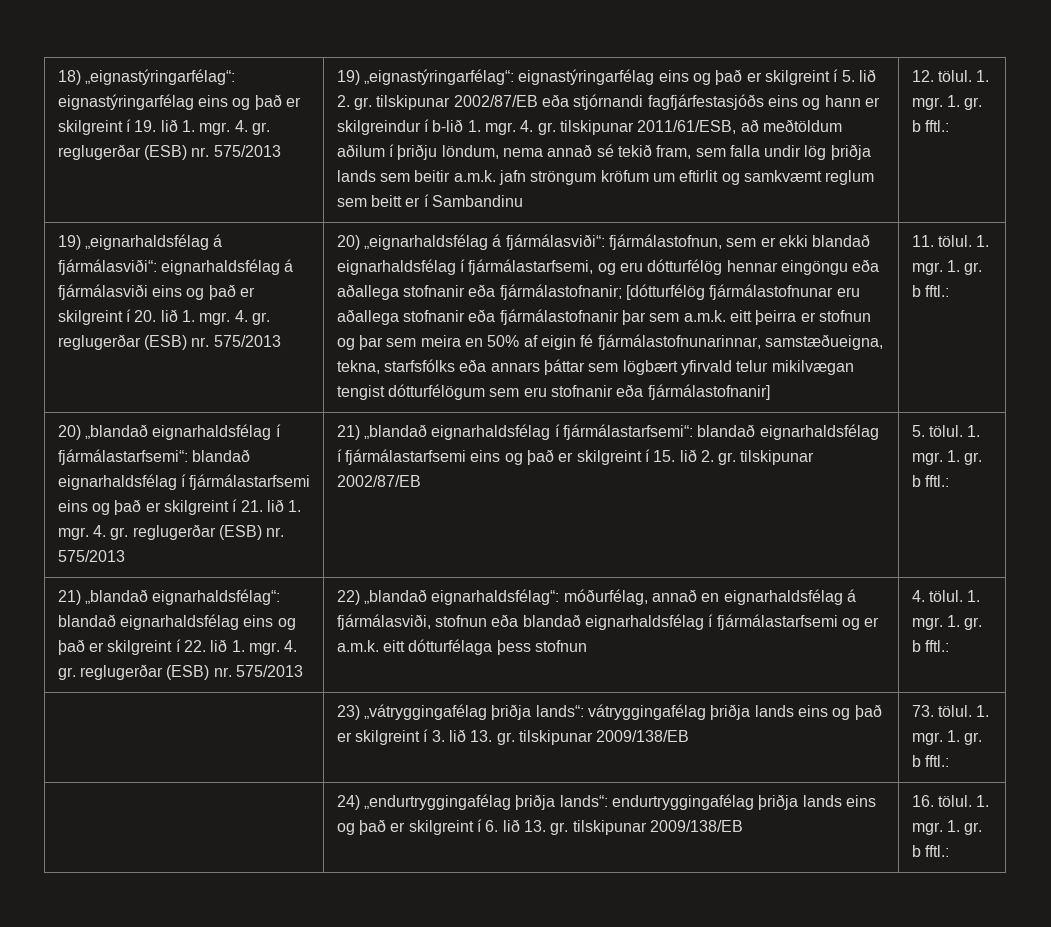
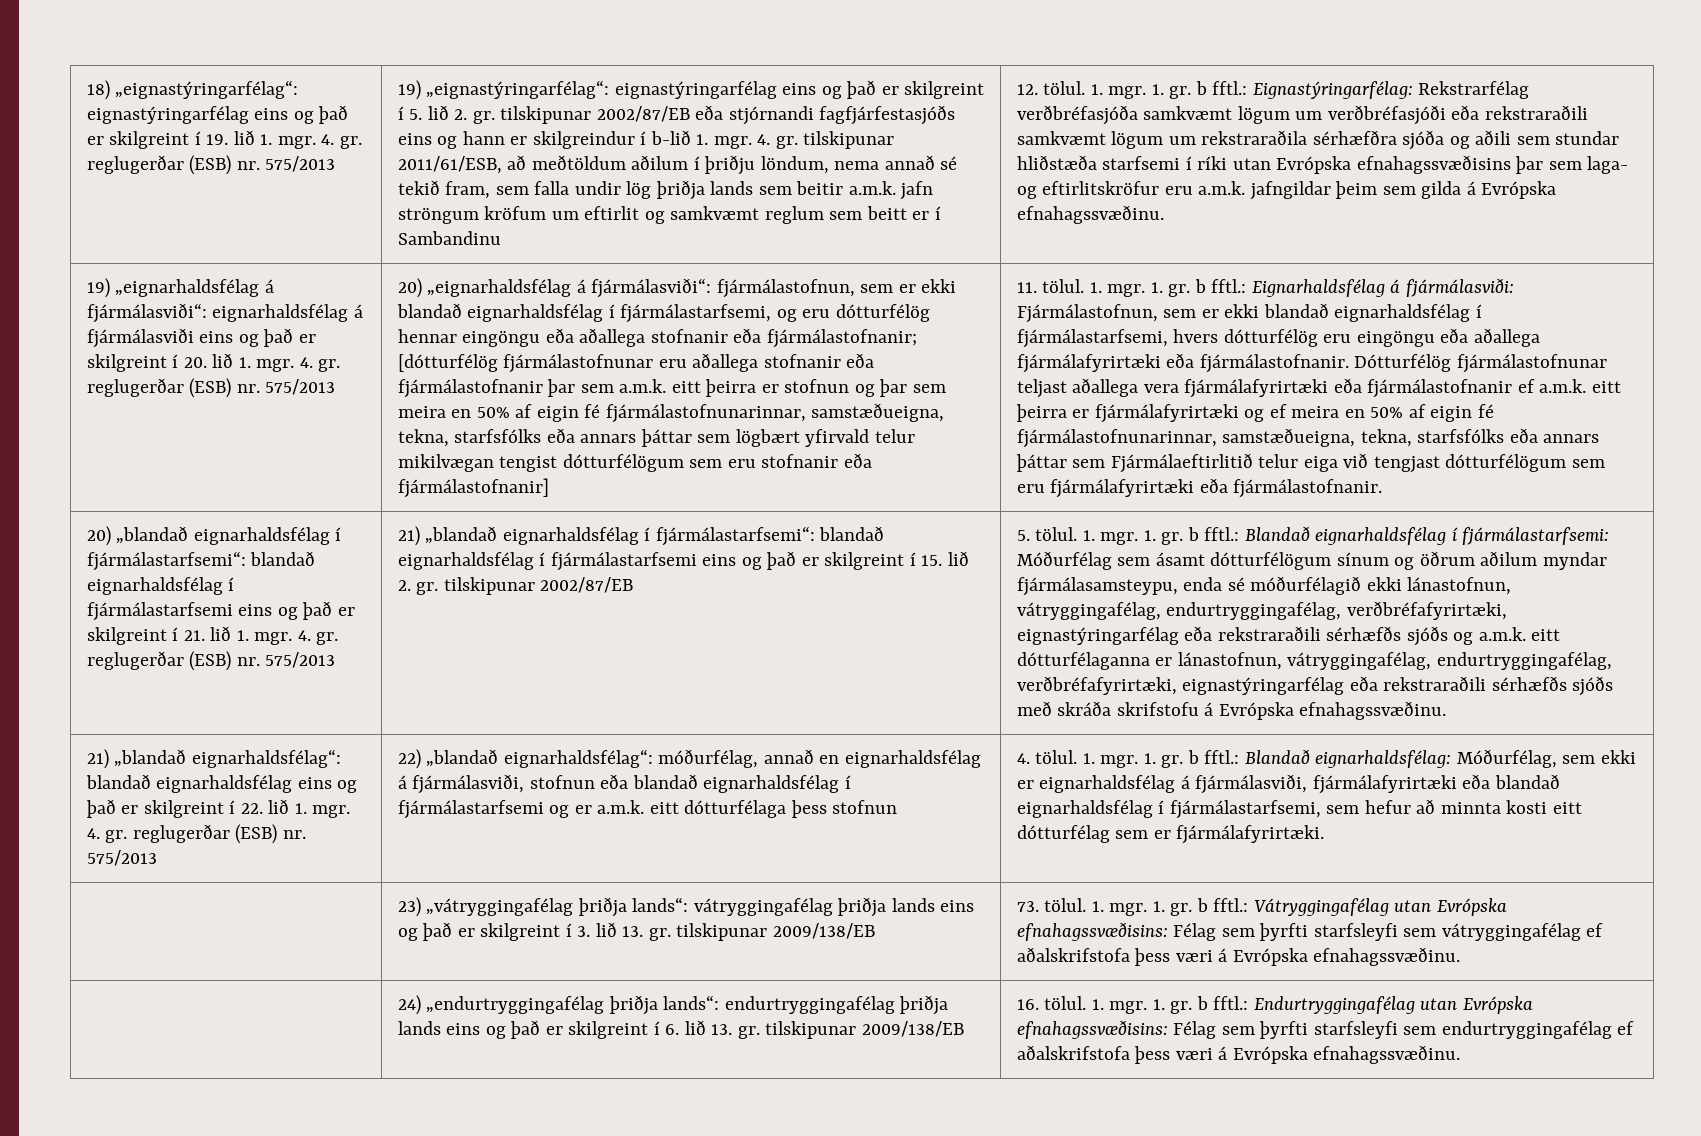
(949, 126) none -> [1252,81,1530,99] [1016,105,1588,125] [1016,130,1620,150] [1016,155,1629,174] [1016,181,1557,200] [1016,205,1164,224] Eignastýringarfélag: Rekstrarfélag verðbréfasjóða samkvæmt lögum um verðbréfasjóði eða rekstraraðili samkvæmt lögum um rekstraraðila sérhæfðra sjóða og aðili sem stundar hliðstæða starfsemi í ríki utan Evrópska efnahagssvæðisins þar sem laga- og eftirlitskröfur eru a.m.k. jafngildar þeim sem gilda á Evrópska efnahagssvæðinu.
(949, 291) none -> [1251,278,1514,297] [1016,303,1482,323] [1016,328,1540,348] [1016,353,1607,373] [1016,378,1621,398] [1015,404,1494,423] [1016,428,1600,448] [1015,453,1605,473] [1016,478,1383,498] Eignarhaldsfélag á fjármálasviði: Fjármálastofnun, sem er ekki blandað eignarhaldsfélag í fjármálastarfsemi, hvers dótturfélög eru eingöngu eða aðallega fjármálafyrirtæki eða fjármálastofnanir. Dótturfélög fjármálastofnunar teljast aðallega vera fjármálafyrirtæki eða fjármálastofnanir ef a.m.k. eitt þeirra er fjármálafyrirtæki og ef meira en 50% af eigin fé fjármálastofnunarinnar, samstæðueigna, tekna, starfsfólks eða annars þáttar sem Fjármálaeftirlitið telur eiga við tengjast dótturfélögum sem eru fjármálafyrirtæki eða fjármálastofnanir.
(949, 481) none -> [1244,526,1610,545] [1016,551,1607,570] [1016,576,1512,596] [1016,601,1507,620] [1016,626,1561,646] [1016,652,1612,670] [1016,676,1614,696] [1016,701,1447,720] Blandað eignarhaldsfélag í fjármálastarfsemi: Móðurfélag sem ásamt dótturfélögum sínum og öðrum aðilum myndar fjármálasamsteypu, enda sé móðurfélagið ekki lánastofnun, vátryggingafélag, endurtryggingafélag, verðbréfafyrirtæki, eignastýringarfélag eða rekstraraðili sérhæfðs sjóðs og a.m.k. eitt dótturfélaganna er lánastofnun, vátryggingafélag, endurtryggingafélag, verðbréfafyrirtæki, eignastýringarfélag eða rekstraraðili sérhæfðs sjóðs með skráða skrifstofu á Evrópska efnahagssvæðinu.
(949, 646) none -> [1244,749,1636,768] [1016,774,1560,794] [1016,799,1582,819] [1016,825,1325,844] Blandað eignarhaldsfélag: Móðurfélag, sem ekki er eignarhaldsfélag á fjármálasviði, fjármálafyrirtæki eða blandað eignarhaldsfélag í fjármálastarfsemi, sem hefur að minnta kosti eitt dótturfélag sem er fjármálafyrirtæki.
(949, 761) none -> [1253,898,1507,916] [1016,922,1604,941] [1016,947,1461,966] Vátryggingafélag utan Evrópska efnahagssvæðisins: Félag sem þyrfti starfsleyfi sem vátryggingafélag ef aðalskrifstofa þess væri á Evrópska efnahagssvæðinu.
(949, 851) none -> [1253,996,1533,1014] [1016,1020,1635,1039] [1016,1045,1461,1064] Endurtryggingafélag utan Evrópska efnahagssvæðisins: Félag sem þyrfti starfsleyfi sem endurtryggingafélag ef aðalskrifstofa þess væri á Evrópska efnahagssvæðinu.

